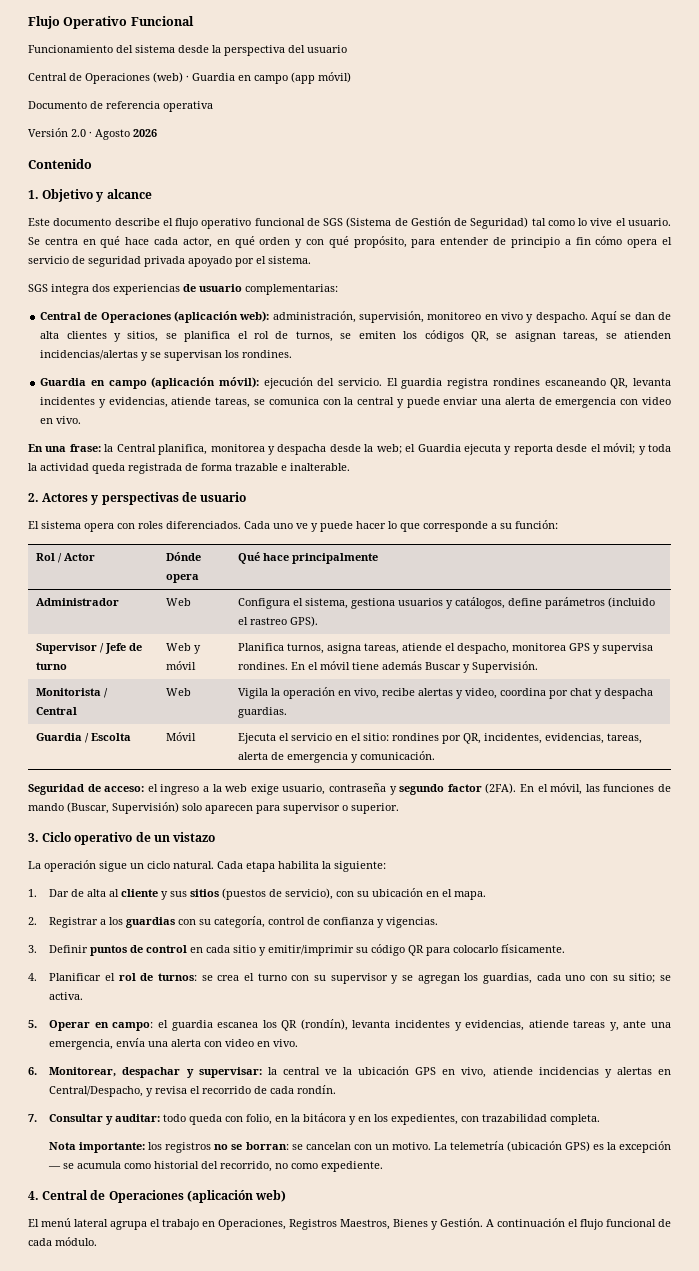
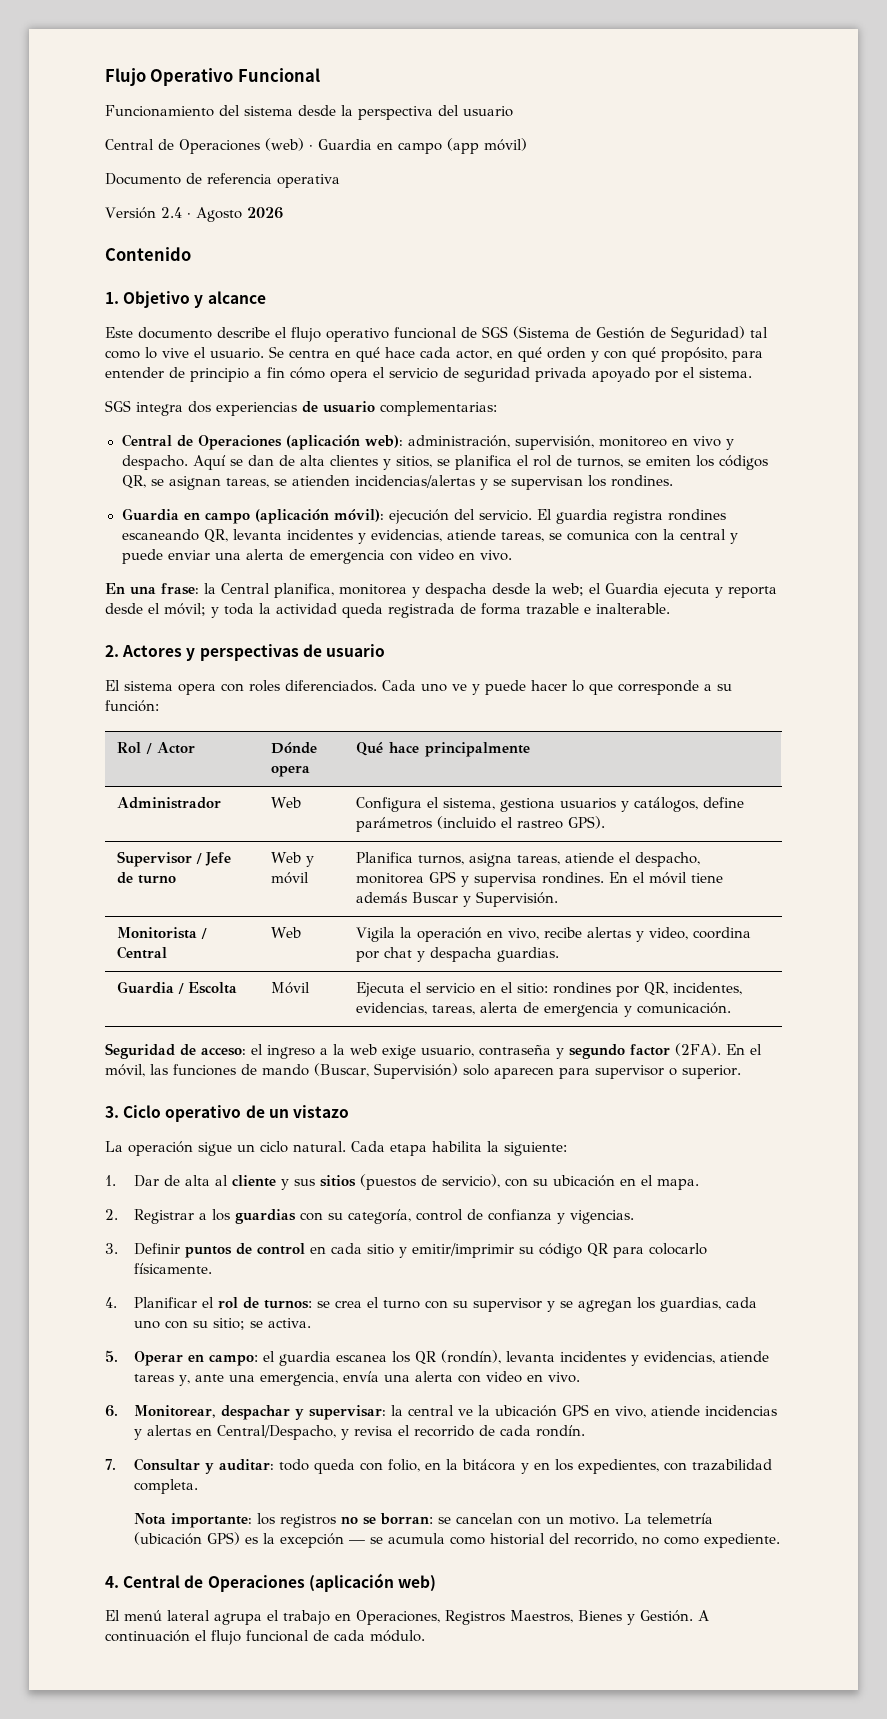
[71,129,86,137] 2.0 -> [160,207,182,218] 2.4

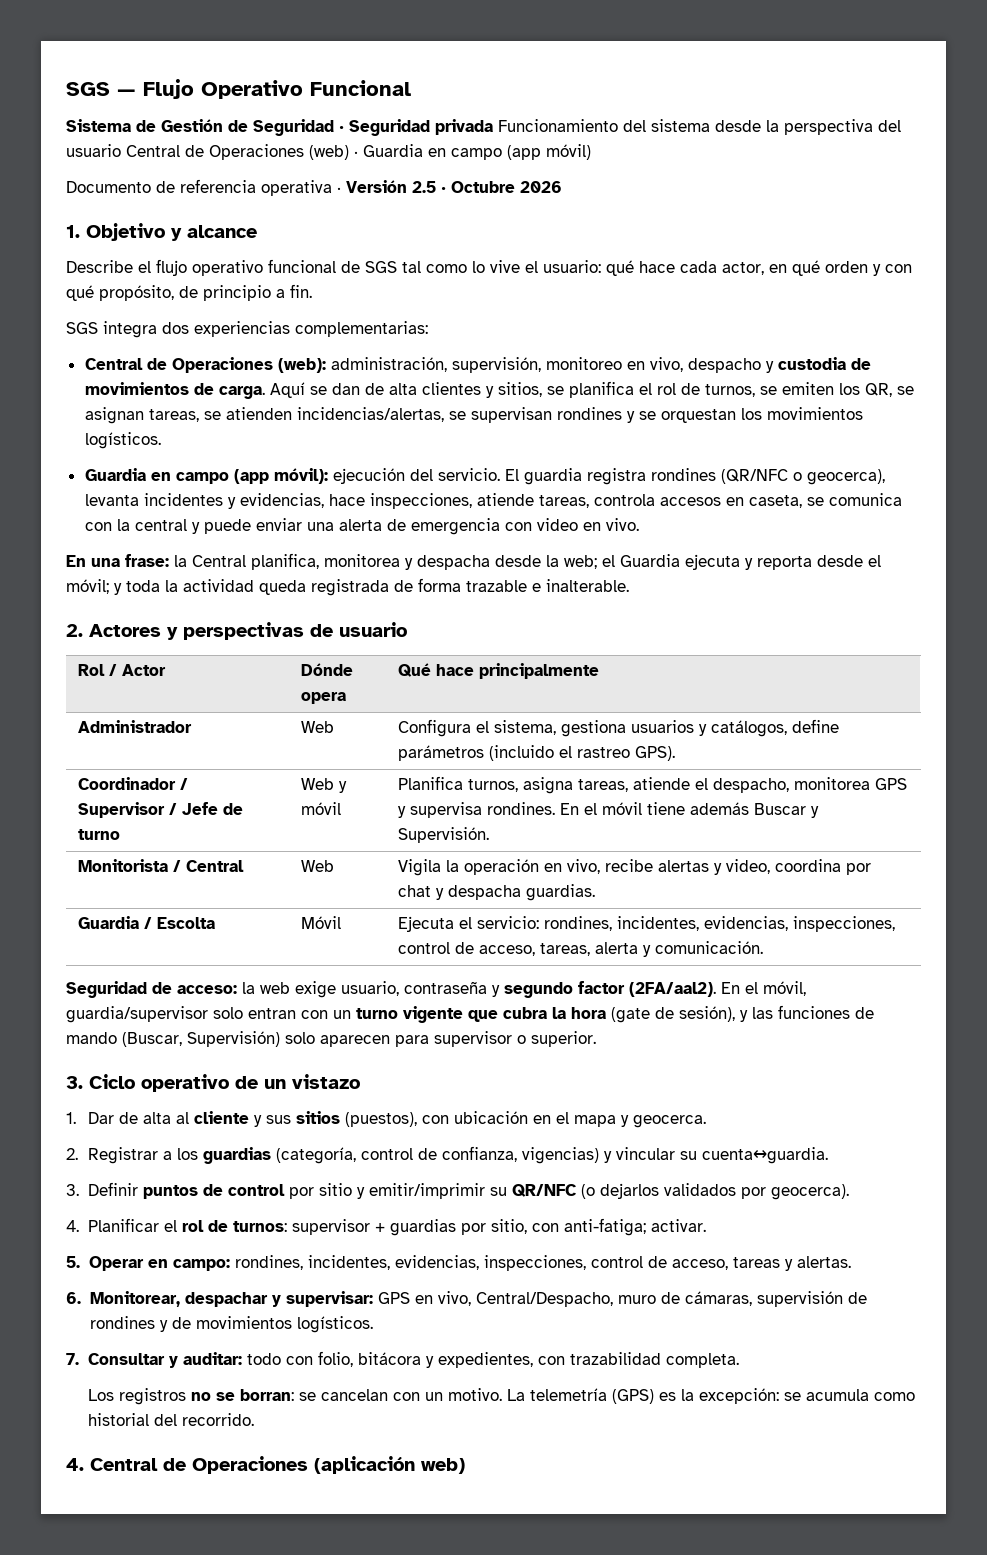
(105, 77) none -> [66,82,136,96] SGS —
(320, 75) none -> [66,119,493,136] Sistema de Gestión de Seguridad · Seguridad privada
(513, 111) // -> (121, 150) none
[105,207,242,222] // Versión 2.4 · Agosto -> [337,180,515,193] · Versión 2.5 · Octubre
[105,247,191,261] // Contenido -> (562, 187) none
[105,327,270,339] Este documento describe -> [66,260,133,273] Describe
[513,326,745,342] (Sistema de Gestión de Seguridad) -> (397, 267) none
[210,346,351,359] usuario. Se centra en -> [543,260,601,273] usuario:
[732,351,763,362] [105,367,164,378] para entender -> (174, 293) none
[267,367,752,382] fin cómo opera el servicio de seguridad privada apoyado por el sistema. -> [290,284,312,298] fin.
[302,401,375,413] de usuario -> (290, 329) none
[285,435,403,450] (aplicación web): -> [277,358,326,373] (web):
[692,436,734,450] [121,455,188,470] vivo y despacho. -> [649,357,871,373] [84,382,265,399] vivo, despacho y custodia de movimientos de carga.
[718,455,768,470] códigos -> (860, 389) none
[354,475,673,490] [121,508,329,524] incidencias/alertas y se supervisan los rondines. // Guardia en campo (aplicación -> [296,407,863,423] [84,432,161,449] [84,468,269,484] incidencias/alertas, se supervisan rondines y se orquestan los movimientos logísticos. // Guardia en campo (app
[121,529,544,544] escaneando QR, levanta incidentes y evidencias, atiende tareas, -> [720,469,885,485] [84,493,802,509] (QR/NFC o geocerca), levanta incidentes y evidencias, hace inspecciones, atiende tareas, controla accesos en caseta,
[105,680,732,695] [105,700,159,712] // El sistema opera con roles diferenciados. Cada uno ve y puede hacer lo que corresponde a su función: -> (407, 629) none
(605, 822) none -> [78,777,189,790] Coordinador /
[425,982,742,997] [355,1002,619,1017] servicio en el sitio: rondines por QR, incidentes, evidencias, tareas, alerta de emergencia -> [477,916,896,932] [398,942,639,956] servicio: rondines, incidentes, evidencias, inspecciones, control de acceso, tareas, alerta
[251,1044,328,1059] el ingreso a -> (237, 989) none
[675,1043,721,1056] (2FA). -> [629,982,716,997] (2FA/aal2).
(145, 1070) none -> [66,1006,748,1023] guardia/supervisor solo entran con un turno vigente que cubra la hora (gate de sesión), y
[105,1141,567,1156] // La operación sigue un ciclo natural. Cada etapa habilita la siguiente: -> (360, 1081) none
[360,1174,700,1190] (puestos de servicio), con su ubicación en el mapa. -> [345,1111,707,1128] (puestos), con ubicación en el mapa y geocerca.
[300,1209,635,1224] con su categoría, control de confianza y vigencias. -> [276,1146,829,1164] (categoría, control de confianza, vigencias) y vincular su cuenta↔guardia.
[310,1243,363,1254] en cada -> [289,1187,315,1199] por
[539,1243,708,1258] [134,1263,213,1274] código QR para colocarlo físicamente. -> [512,1183,850,1200] QR/NFC (o dejarlos validados por geocerca).
[317,1297,758,1312] [134,1318,312,1330] [105,1350,770,1366] [134,1371,581,1386] se crea el turno con su supervisor y se agregan los guardias, cada uno con su sitio; se activa. // 5. Operar en campo: el guardia escanea los QR (rondín), levanta incidentes y evidencias, atiende tareas y, ante una emergencia, envía una alerta con video en vivo. -> [292,1218,707,1236] [66,1255,851,1271] supervisor + guardias por sitio, con anti-fatiga; activar. // 5. Operar en campo: rondines, incidentes, evidencias, inspecciones, control de acceso, tareas y alertas.
[391,1404,778,1418] [134,1425,586,1440] la central ve la ubicación GPS en vivo, atiende incidencias y alertas en Central/Despacho, y revisa el recorrido de cada rondín. -> [377,1291,867,1307] [89,1316,373,1333] GPS en vivo, Central/Despacho, muro de cámaras, supervisión de rondines y de movimientos logísticos.
[314,1459,356,1474] queda -> (282, 1359) none
[425,1459,574,1474] en la bitácora y en los -> [358,1352,435,1368] bitácora y
[134,1513,276,1528] Nota importante: los -> [88,1389,115,1401] Los
[134,1532,366,1548] (ubicación GPS) es la excepción — -> [612,1388,780,1404] (GPS) es la excepción:
[574,1533,781,1548] recorrido, no como expediente. -> [182,1413,255,1426] recorrido.
[105,1610,709,1625] [105,1630,425,1645] // El menú lateral agrupa el trabajo en Operaciones, Registros Maestros, Bienes y Gestión. A continuación el flujo funcional de cada módulo. -> (465, 1466) none

